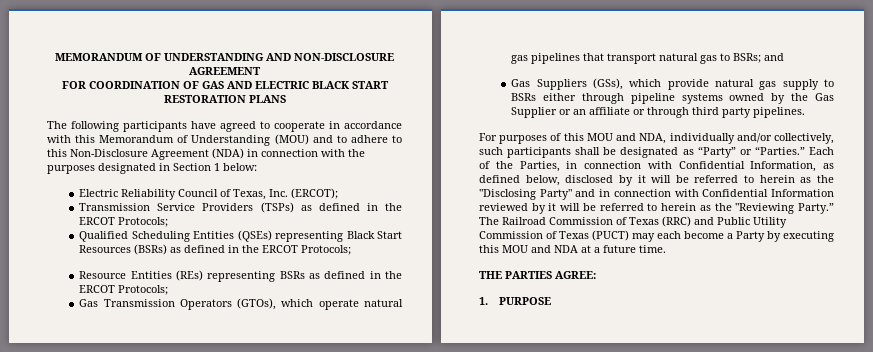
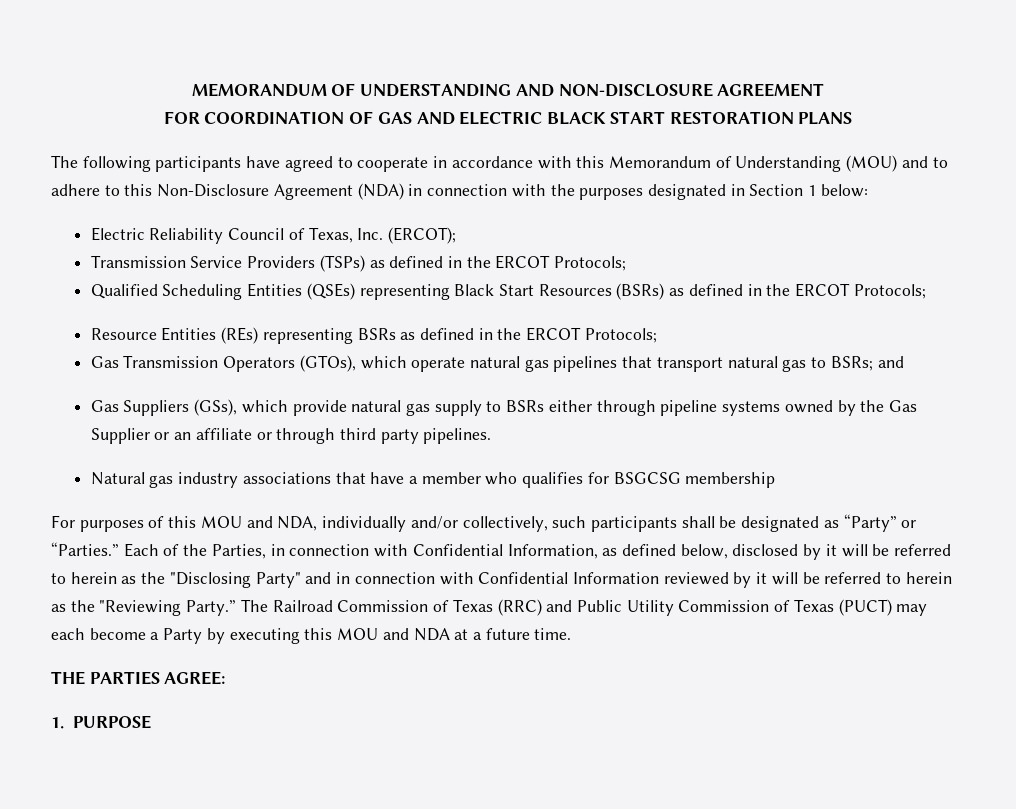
(806, 112) none -> [90,472,776,488] // Natural gas industry associations that have a member who qualifies for BSGCSG membership

